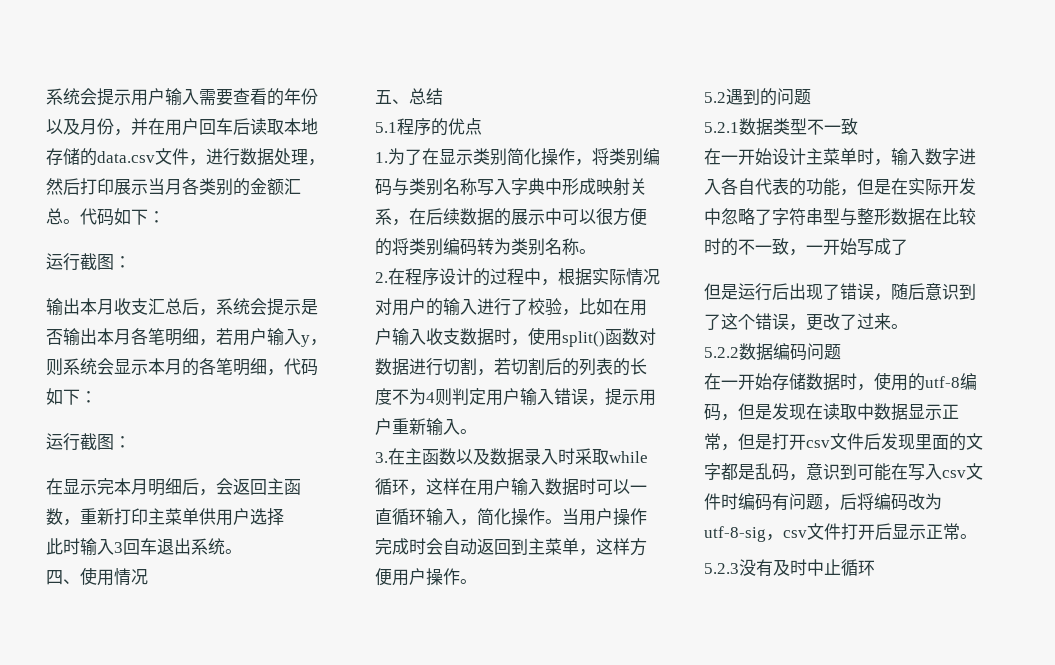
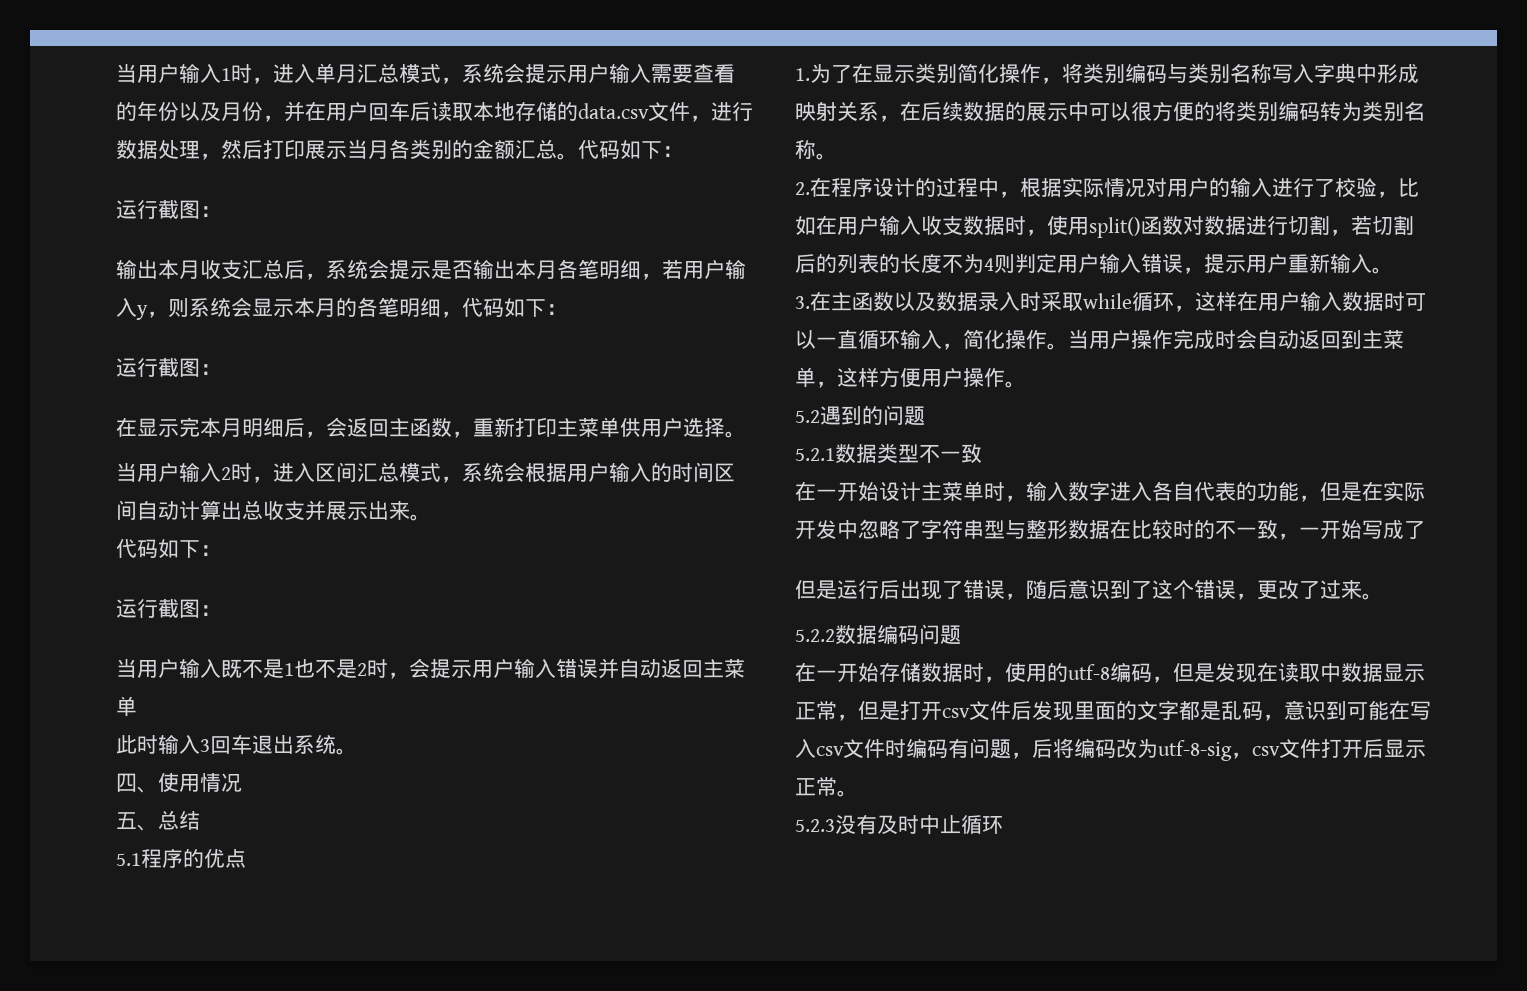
(46, 96) none -> [116,63,462,84] 当用户输入1时，进入单月汇总模式，
(284, 517) none -> [725,431,746,438] [116,462,735,483] [116,500,431,521] [116,539,221,558] [116,598,221,618] [116,658,745,679] [116,696,137,717] 。 // 当用户输入2时，进入区间汇总模式，系统会根据用户输入的时间区间自动计算出总收支并展示出来。 // 代码如下： // 运行截图： // 当用户输入既不是1也不是2时，会提示用户输入错误并自动返回主菜单

